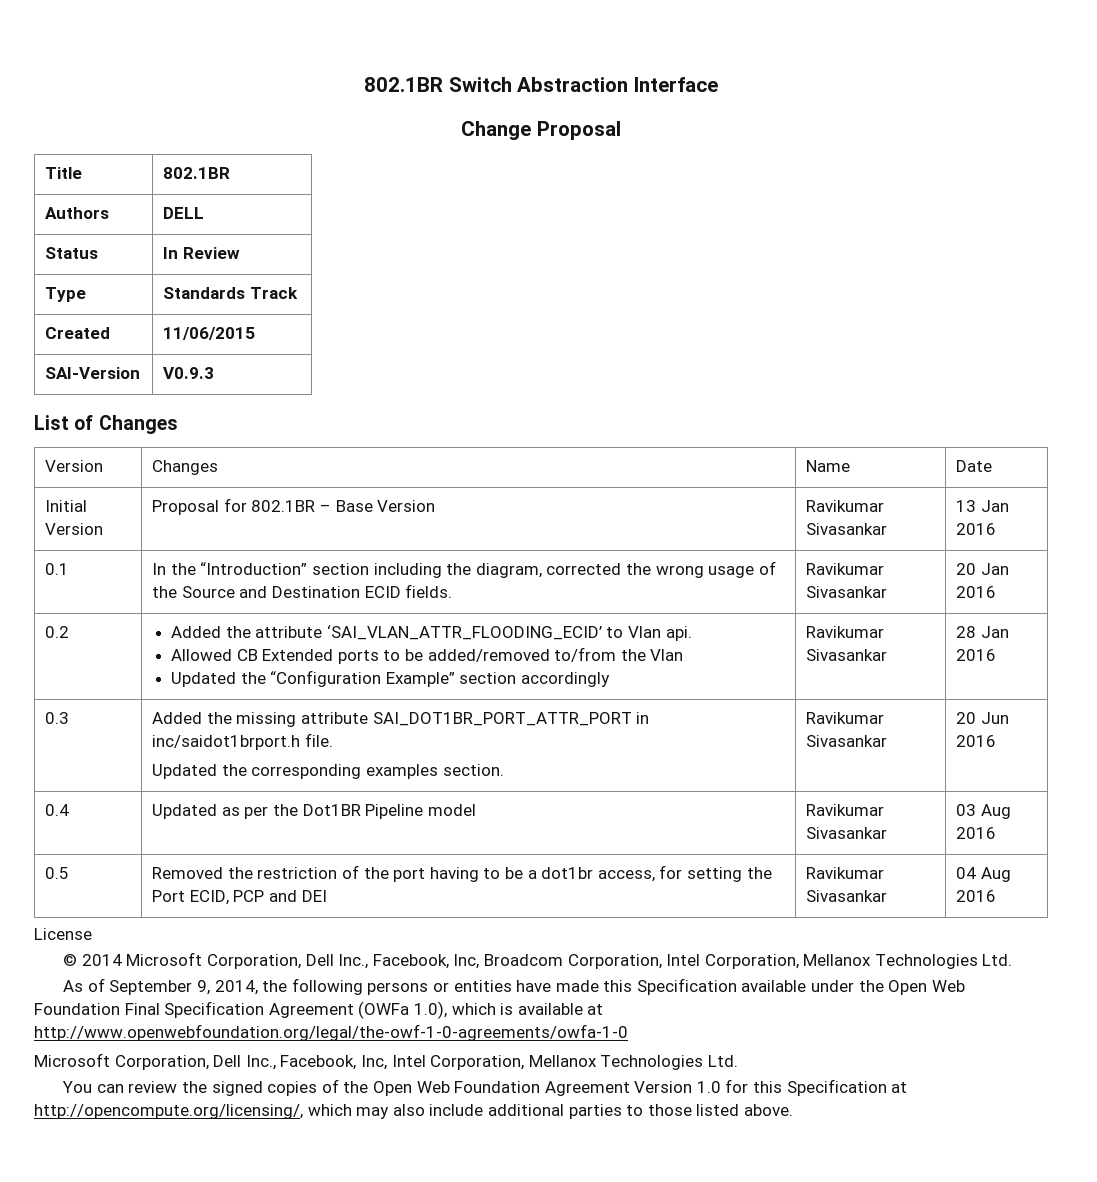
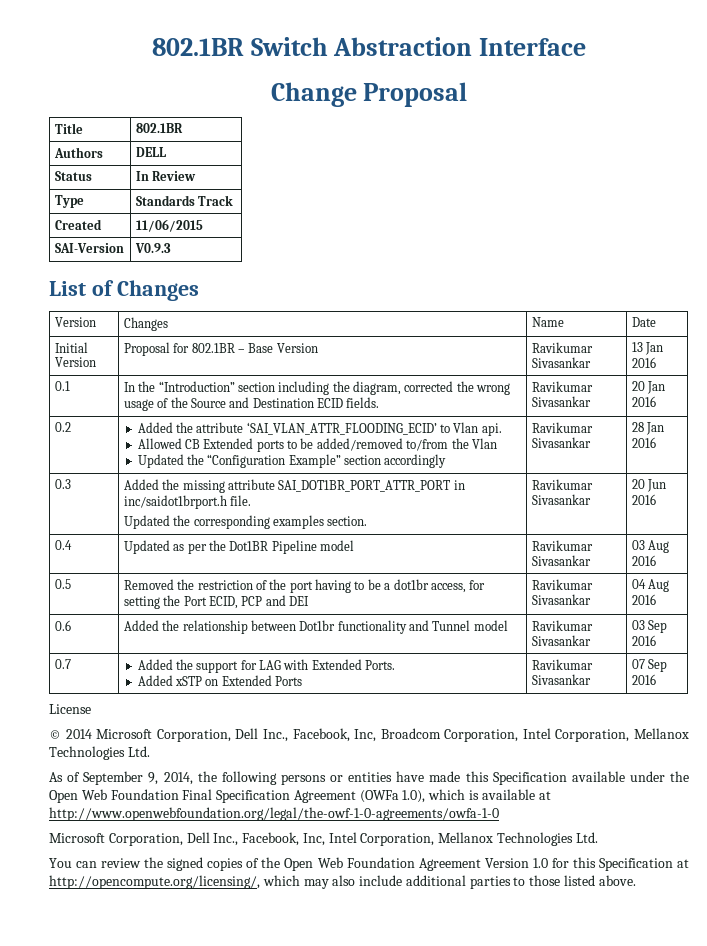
(997, 896) none -> [54,620,71,631] [123,620,508,634] [531,620,593,631] [531,635,591,646] [631,620,668,633] [631,635,656,646] [54,659,71,669] [137,659,396,673] [137,675,303,686] [531,659,593,670] [531,674,591,685] [631,659,668,672] [631,674,656,685] // 0.6 | Added the relationship between Dot1br functionality and Tunnel model | Ravikumar Sivasankar | 03 Sep 2016 // 0.7 | Added the support for LAG with Extended Ports. // Added xSTP on Extended Ports | Ravikumar Sivasankar | 07 Sep 2016

